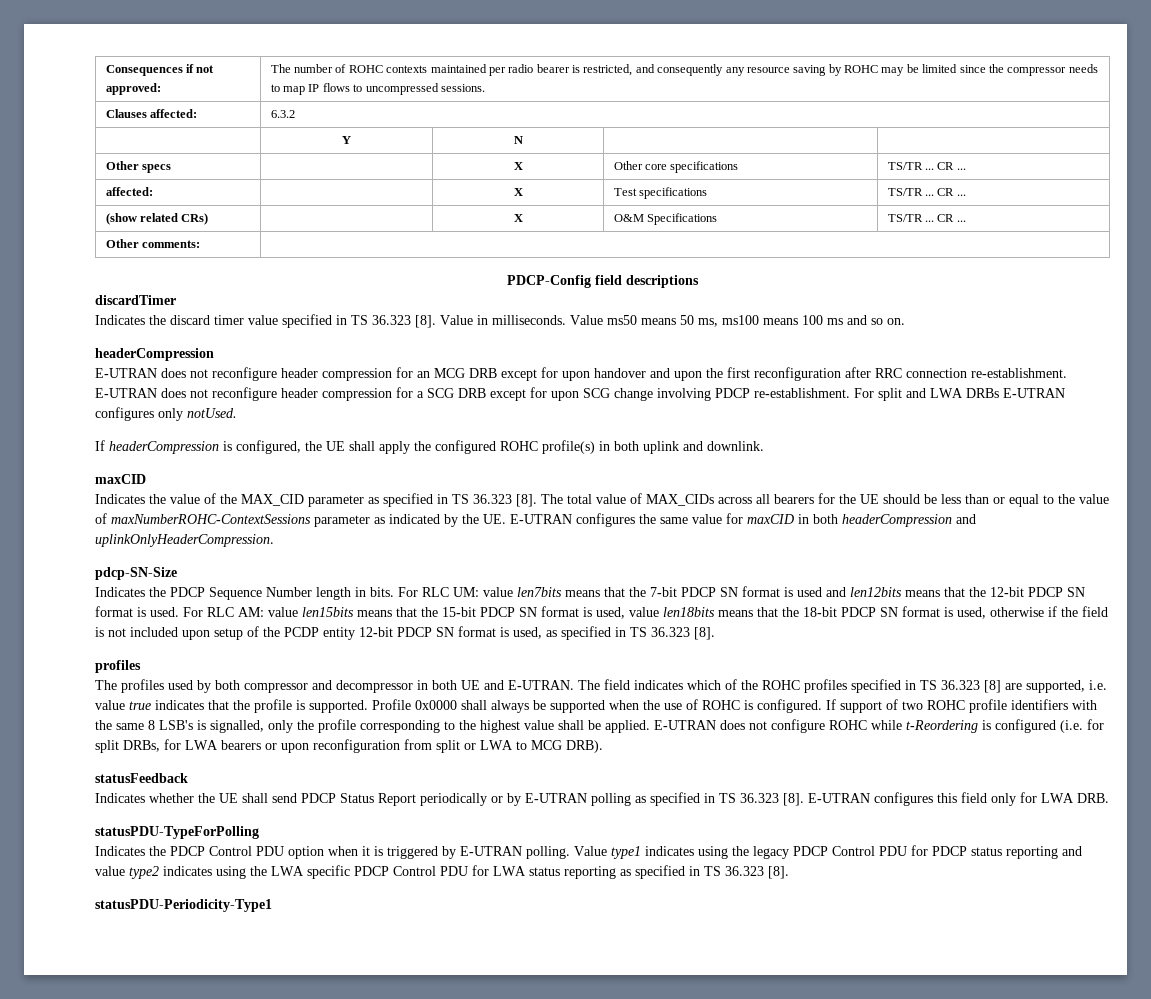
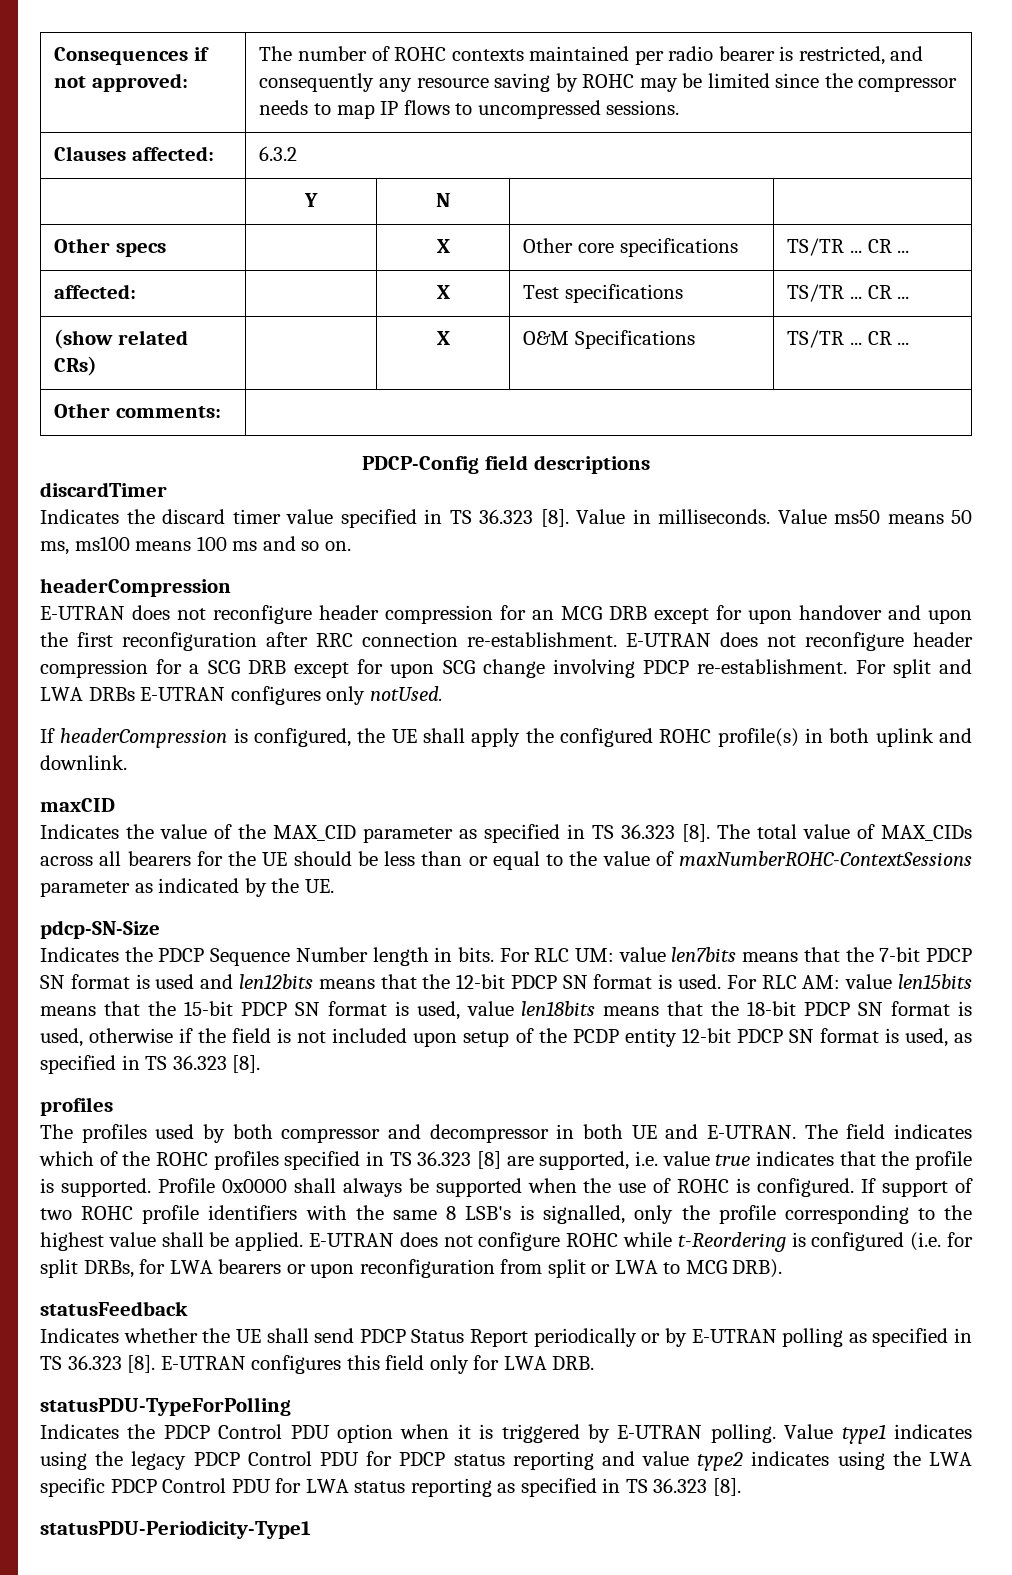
[510,513,976,527] [95,534,274,547] E-UTRAN configures the same value for maxCID in both headerCompression and uplinkOnlyHeaderCompression. -> (334, 886) none

